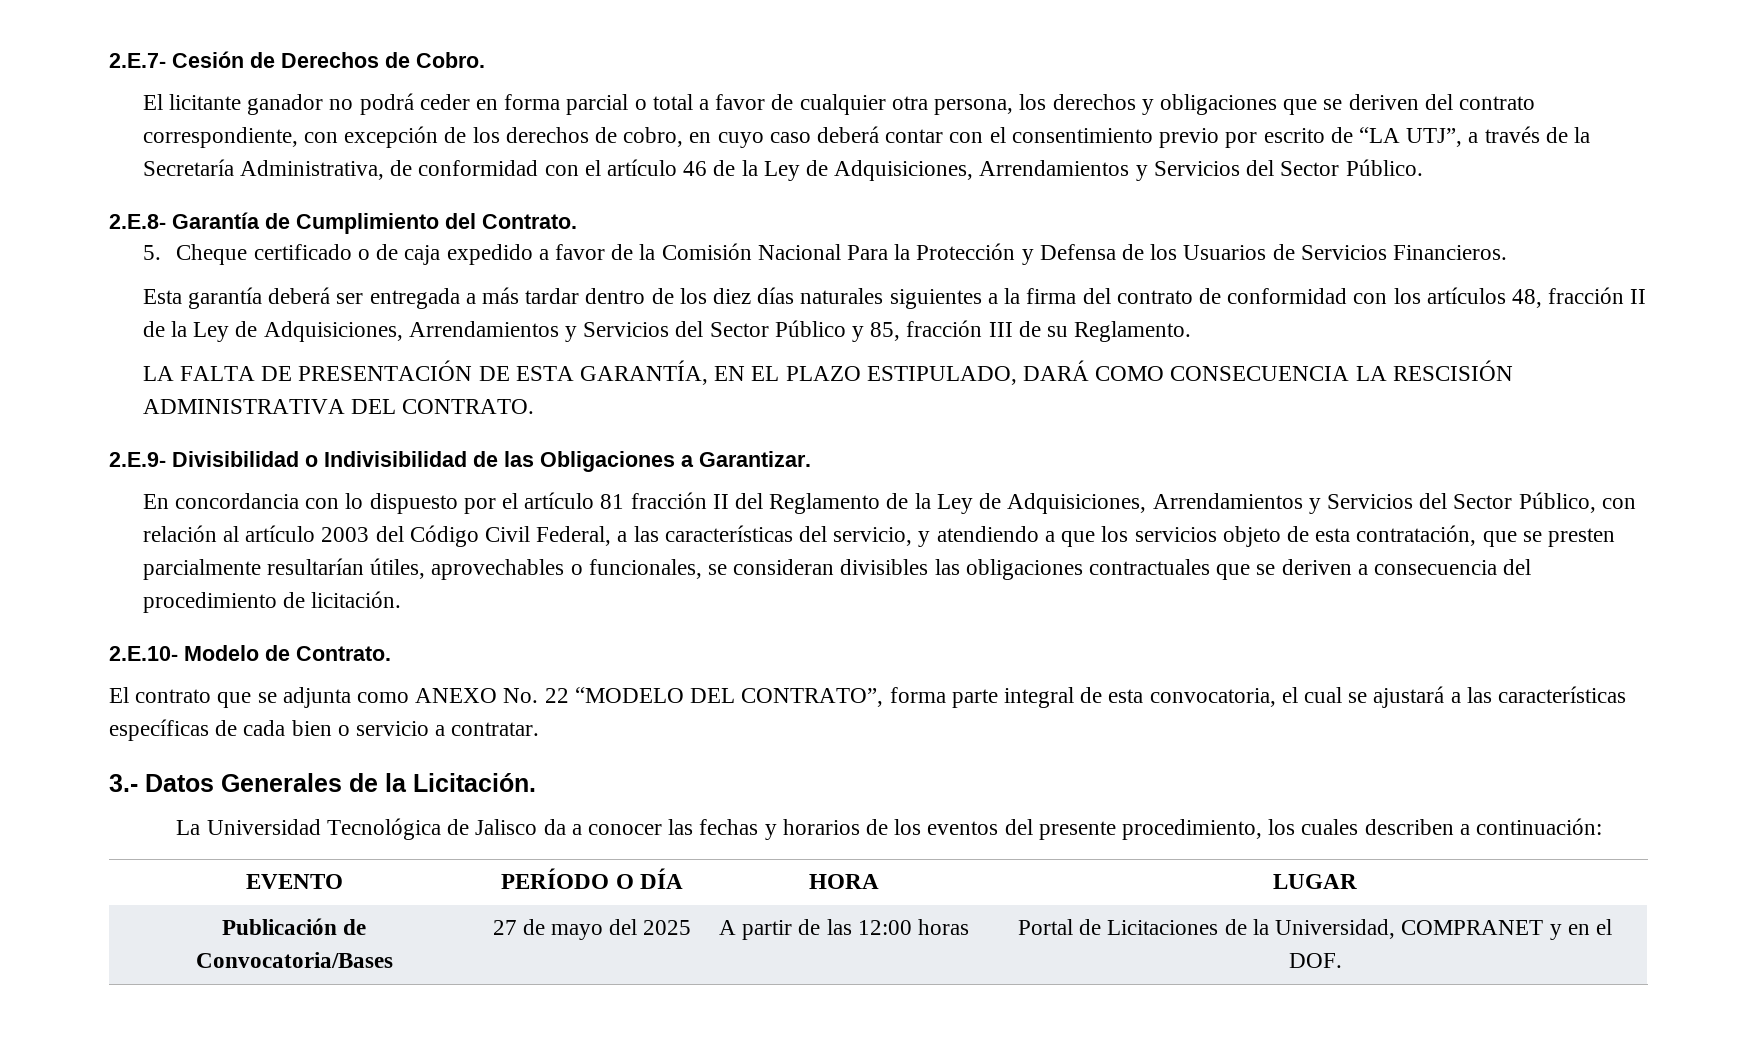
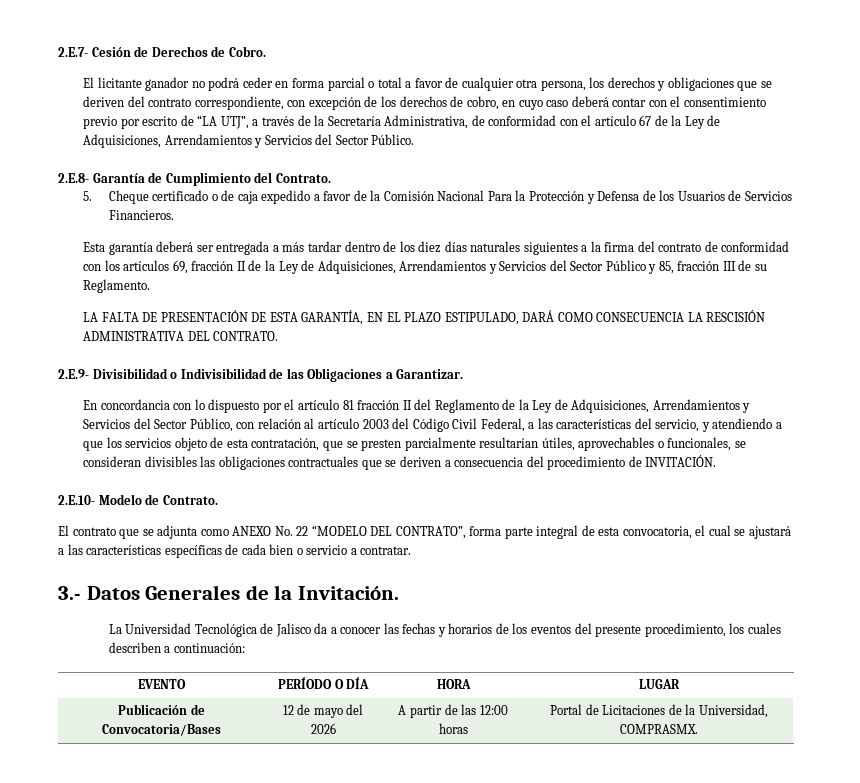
[683,161,708,176] 46 -> [639,115,652,126] 67
[1511,289,1542,308] 48, -> [172,260,188,274] 69,
[311,591,402,608] licitación. -> [645,455,717,467] INVITACIÓN.
[413,773,536,792] Licitación. -> [297,586,399,600] Invitación.
[492,920,517,935] 27 -> [282,705,294,715] 12
[643,920,692,935] 2025 -> [310,723,336,734] 2026
[1401,919,1612,940] [1288,953,1342,968] COMPRANET y en el DOF. -> [620,724,698,734] COMPRASMX.

